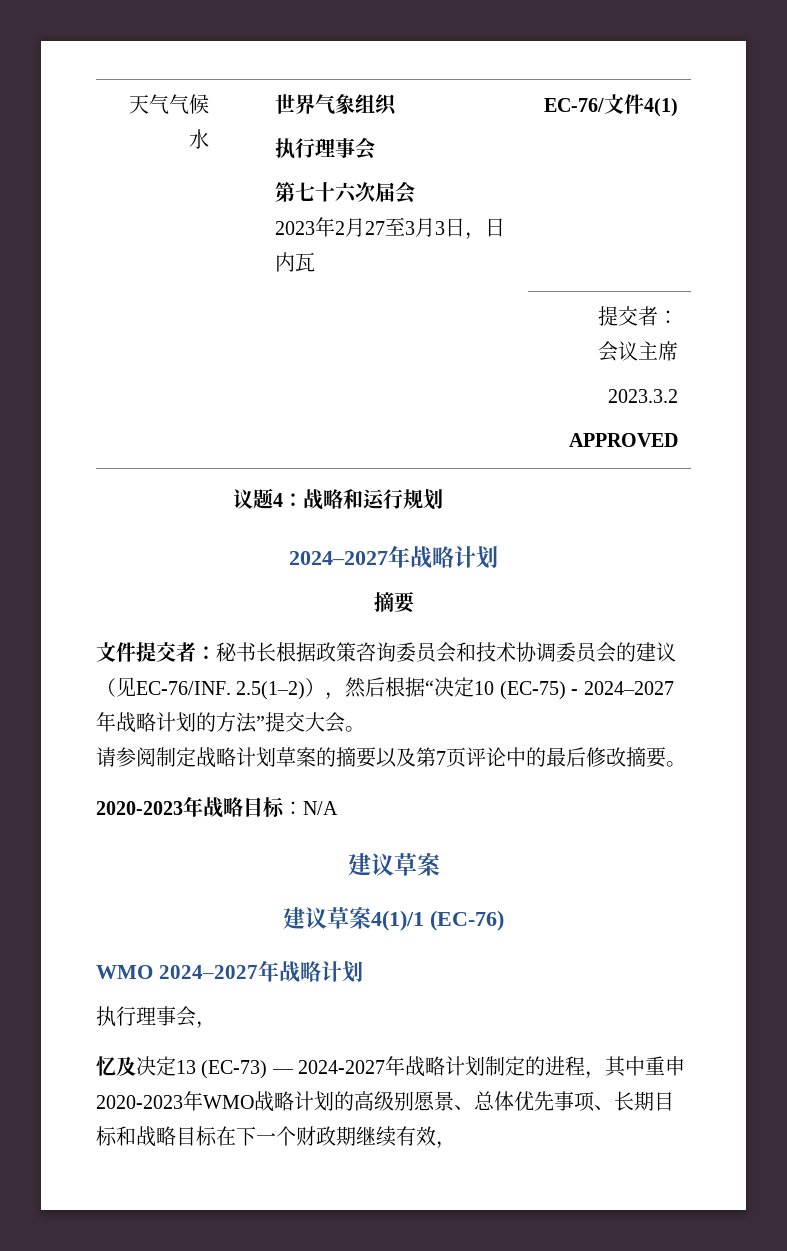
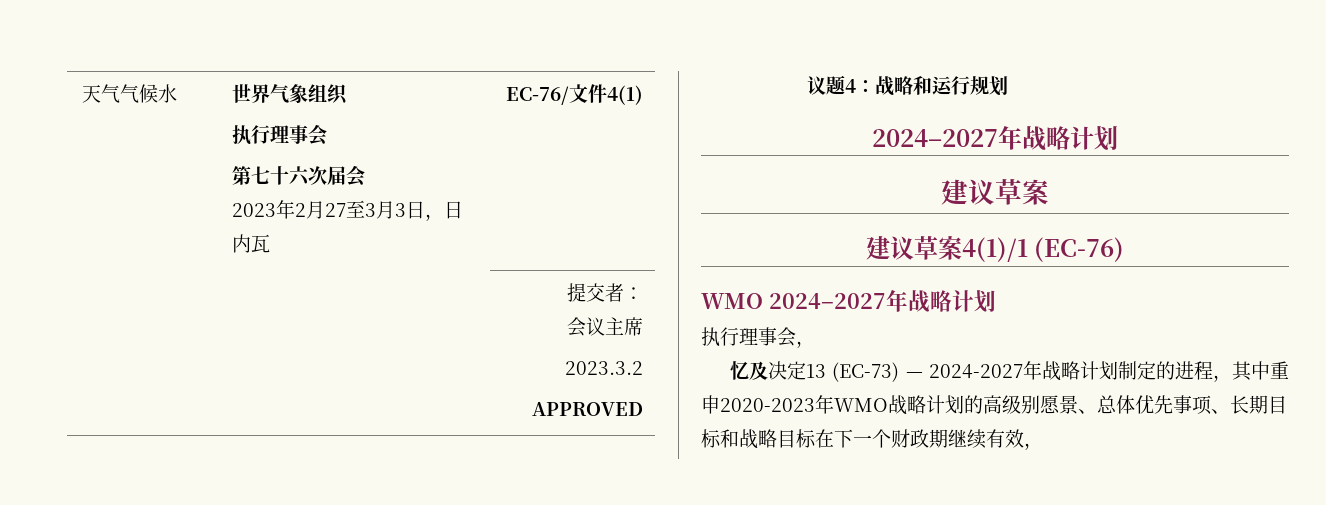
[373,592,415,613] [96,642,676,663] [96,677,674,700] [96,712,365,733] [96,747,686,768] [96,796,338,818] // 摘要 // 文件提交者：秘书长根据政策咨询委员会和技术协调委员会的建议（见EC-76/INF. 2.5(1–2)），然后根据“决定10 (EC-75) - 2024–2027年战略计划的方法”提交大会。 // 请参阅制定战略计划草案的摘要以及第7页评论中的最后修改摘要。 // 2020-2023年战略目标：N/A -> (1118, 138) none

